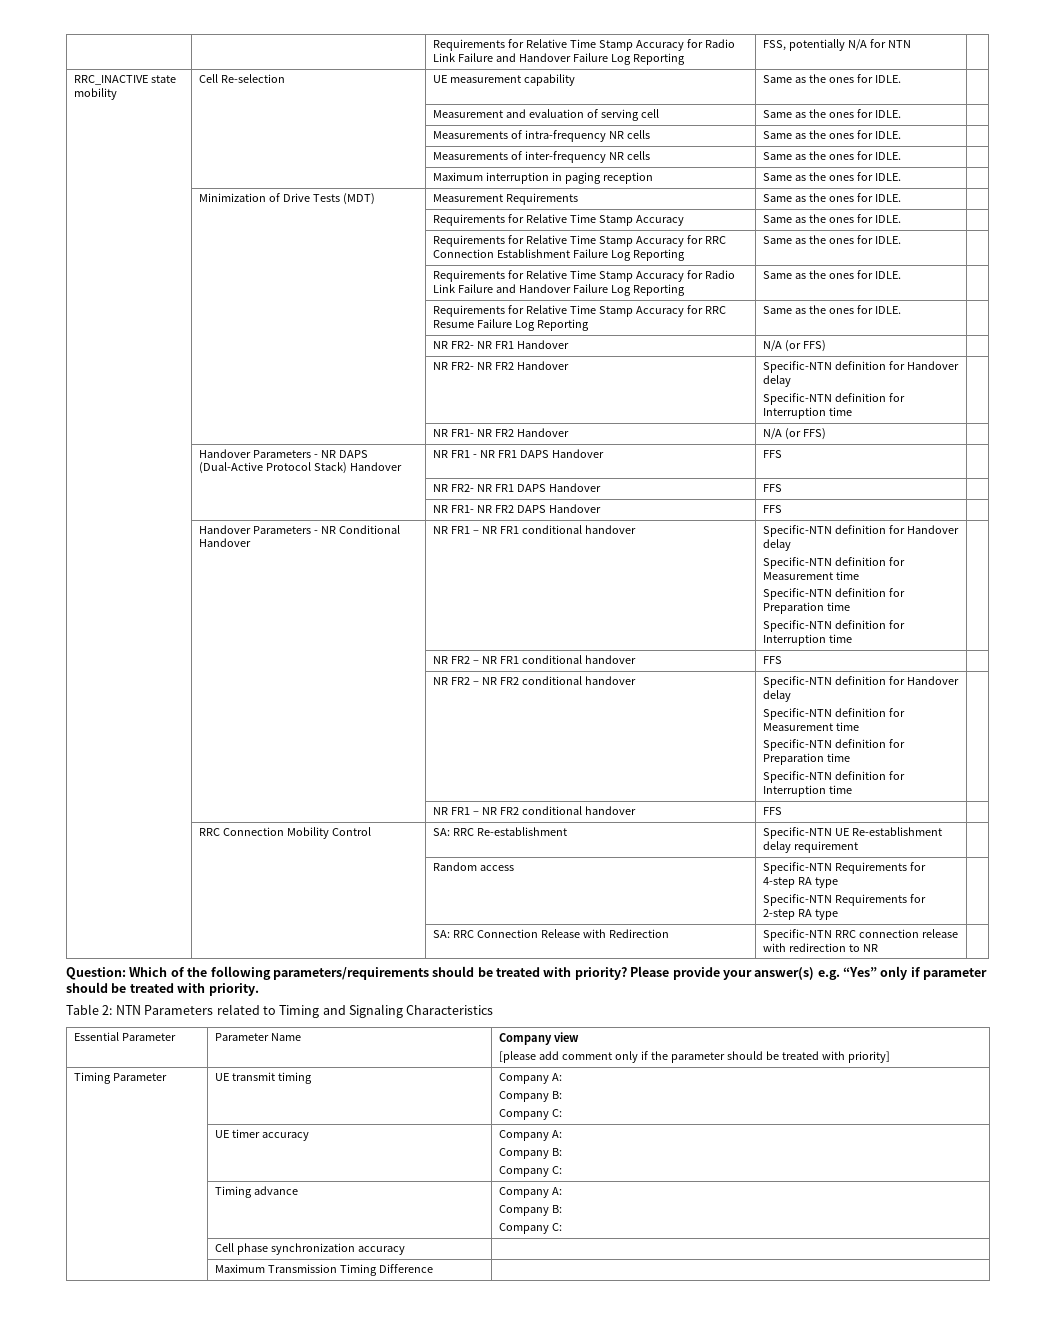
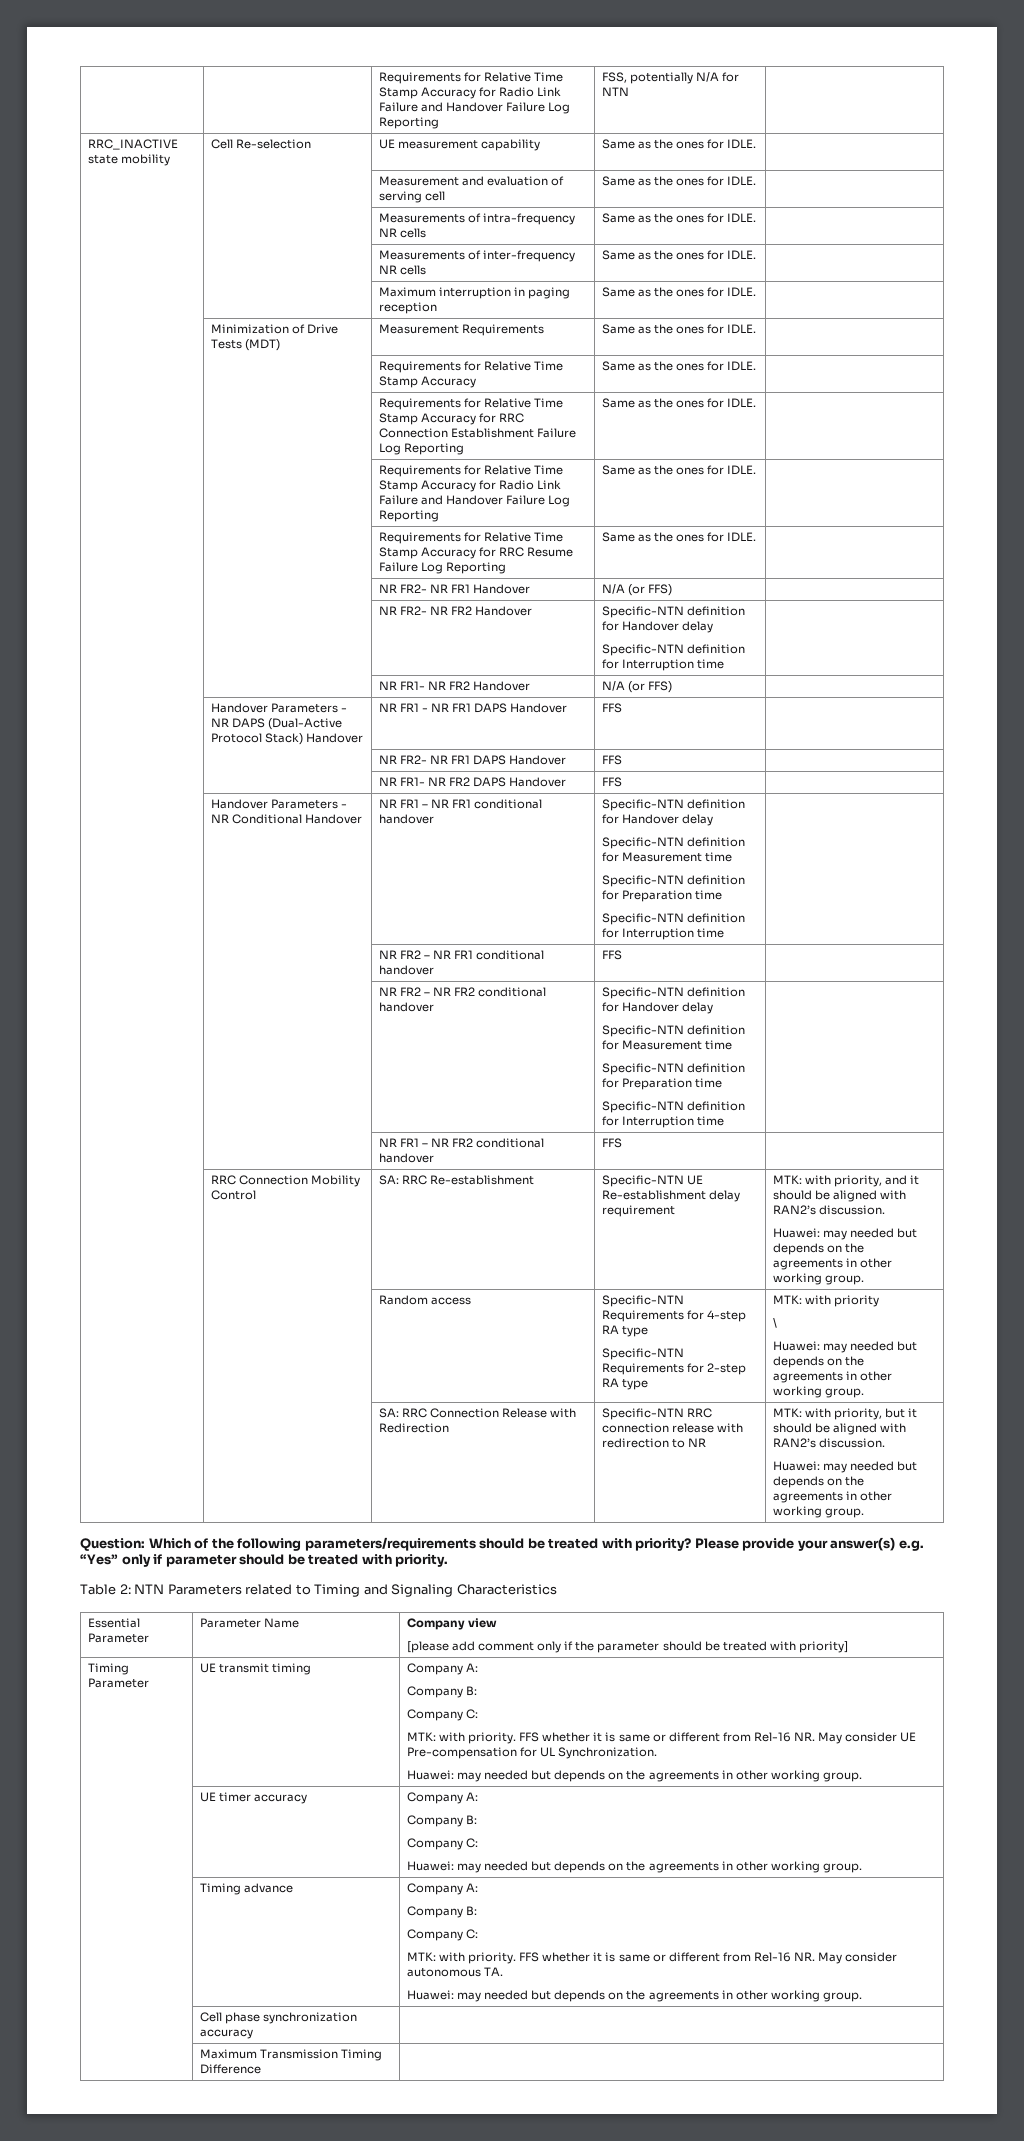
(858, 847) none -> [772,1175,920,1187] [772,1190,907,1202] [772,1205,885,1215] [772,1228,918,1240] [772,1243,865,1255] [772,1258,893,1270] [772,1273,864,1285] MTK: with priority, and it should be aligned with RAN2’s discussion. // Huawei: may needed but depends on the agreements in other working group.
(838, 914) none -> [772,1295,880,1307] [772,1318,777,1328] [772,1341,918,1353] [772,1356,865,1368] [772,1371,893,1383] [772,1386,864,1398] MTK: with priority // \ // Huawei: may needed but depends on the agreements in other working group.
(878, 948) none -> [772,1408,918,1420] [772,1423,907,1435] [772,1438,885,1448] [772,1461,918,1473] [772,1476,865,1488] [772,1491,893,1503] [772,1506,864,1518] MTK: with priority, but it should be aligned with RAN2’s discussion. // Huawei: may needed but depends on the agreements in other working group.
(562, 1113) none -> [406,1732,917,1744] [406,1747,658,1759] [406,1770,863,1782] // MTK: with priority. FFS whether it is same or different from Rel-16 NR. May consider UE Pre-compensation for UL Synchronization. // Huawei: may needed but depends on the agreements in other working group.
(562, 1170) none -> [406,1861,863,1873] // Huawei: may needed but depends on the agreements in other working group.
(562, 1227) none -> [406,1952,898,1964] [406,1967,503,1977] [406,1990,863,2002] // MTK: with priority. FFS whether it is same or different from Rel-16 NR. May consider autonomous TA. // Huawei: may needed but depends on the agreements in other working group.

